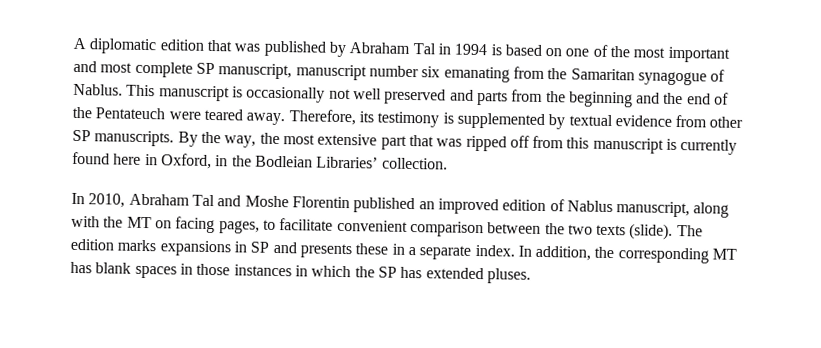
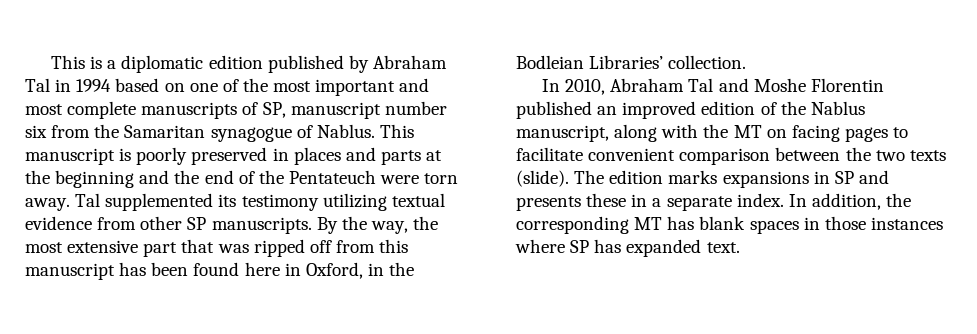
[73,37,261,55] A diplomatic edition that was -> [51,55,263,73] This is a diplomatic edition
[490,44,502,56] is -> (112, 85) none
[195,62,293,80] SP manuscript, -> [141,102,286,119] manuscripts of SP,
[443,66,510,83] emanating -> (47, 131) none
[246,86,447,105] occasionally not well preserved -> [136,147,341,165] poorly preserved in places
[511,89,544,102] from -> [426,150,443,161] at
[203,108,566,130] teared away. Therefore, its testimony is supplemented by -> [424,173,459,184] [25,193,387,211] torn away. Tal supplemented its testimony utilizing
[666,138,738,155] is currently -> [119,262,189,276] has been
(565, 205) none -> [780,101,806,115] the
[218,220,260,234] pages, -> [844,127,888,142] pages
[294,265,531,284] in which the SP has extended pluses. -> [515,239,740,257] where SP has expanded text.

